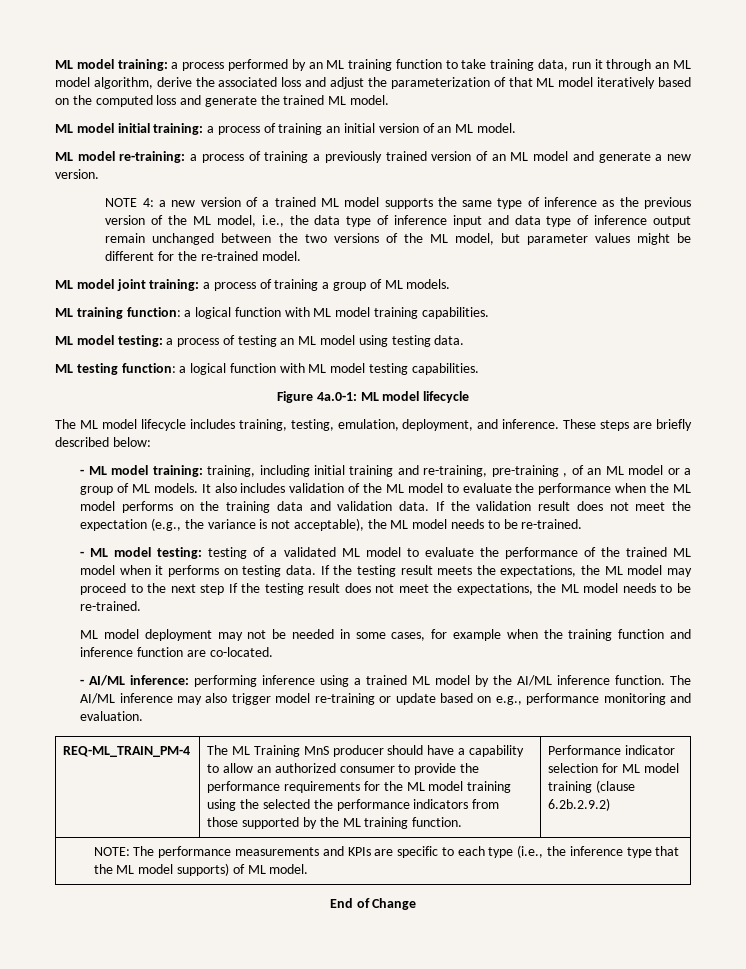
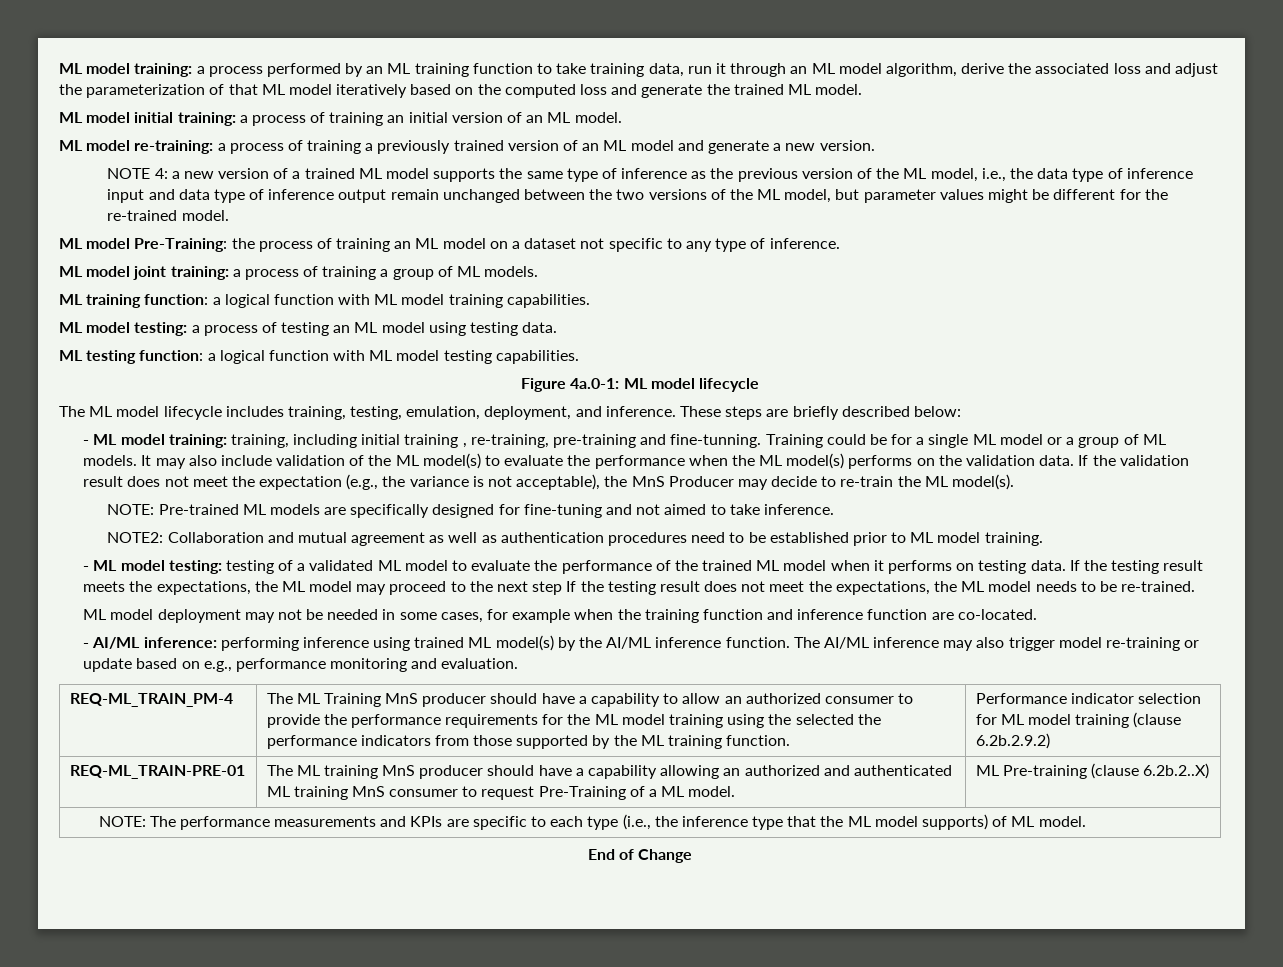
(301, 256) none -> [59,238,840,252] // ML model Pre-Training: the process of training an ML model on a dataset not specific to any type of inference.
[397,465,419,475] and -> [462,443,467,448] ,
[563,465,602,477] , of an -> [640,434,969,448] and fine-tunning. Training could be for a single
[214,483,286,493] also includes -> [155,455,272,469] may also include
[407,483,443,493] model -> [422,453,481,469] model(s)
[80,501,116,511] model -> [786,453,845,469] model(s)
[226,501,331,513] training data and -> (962, 460) none
[390,519,583,529] ML model needs to be re-trained. -> [631,474,1015,490] [107,504,834,518] [107,532,1043,546] MnS Producer may decide to re-train the ML model(s). // NOTE: Pre-trained ML models are specifically designed for fine-tuning and not aimed to take inference. // NOTE2: Collaboration and mutual agreement as well as authentication procedures need to be established prior to ML model training.
[354,675,471,685] a trained ML model -> [414,635,554,651] trained ML model(s)
(611, 804) none -> [69,765,245,779] [266,765,952,779] [266,786,736,800] [975,763,1210,779] // REQ-ML_TRAIN-PRE-01 | The ML training MnS producer should have a capability allowing an authorized and authenticated ML training MnS consumer to request Pre-Training of a ML model. | ML Pre-training (clause 6.2b.2..X)

